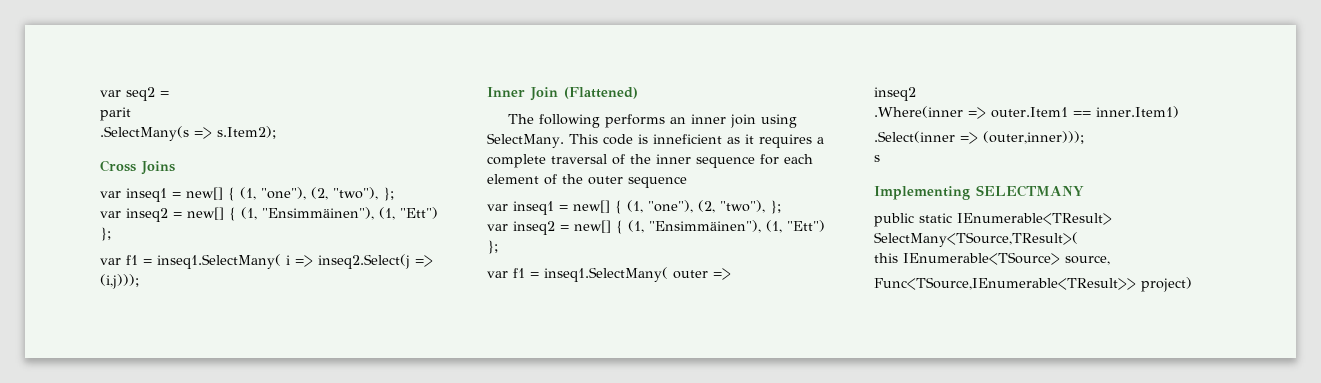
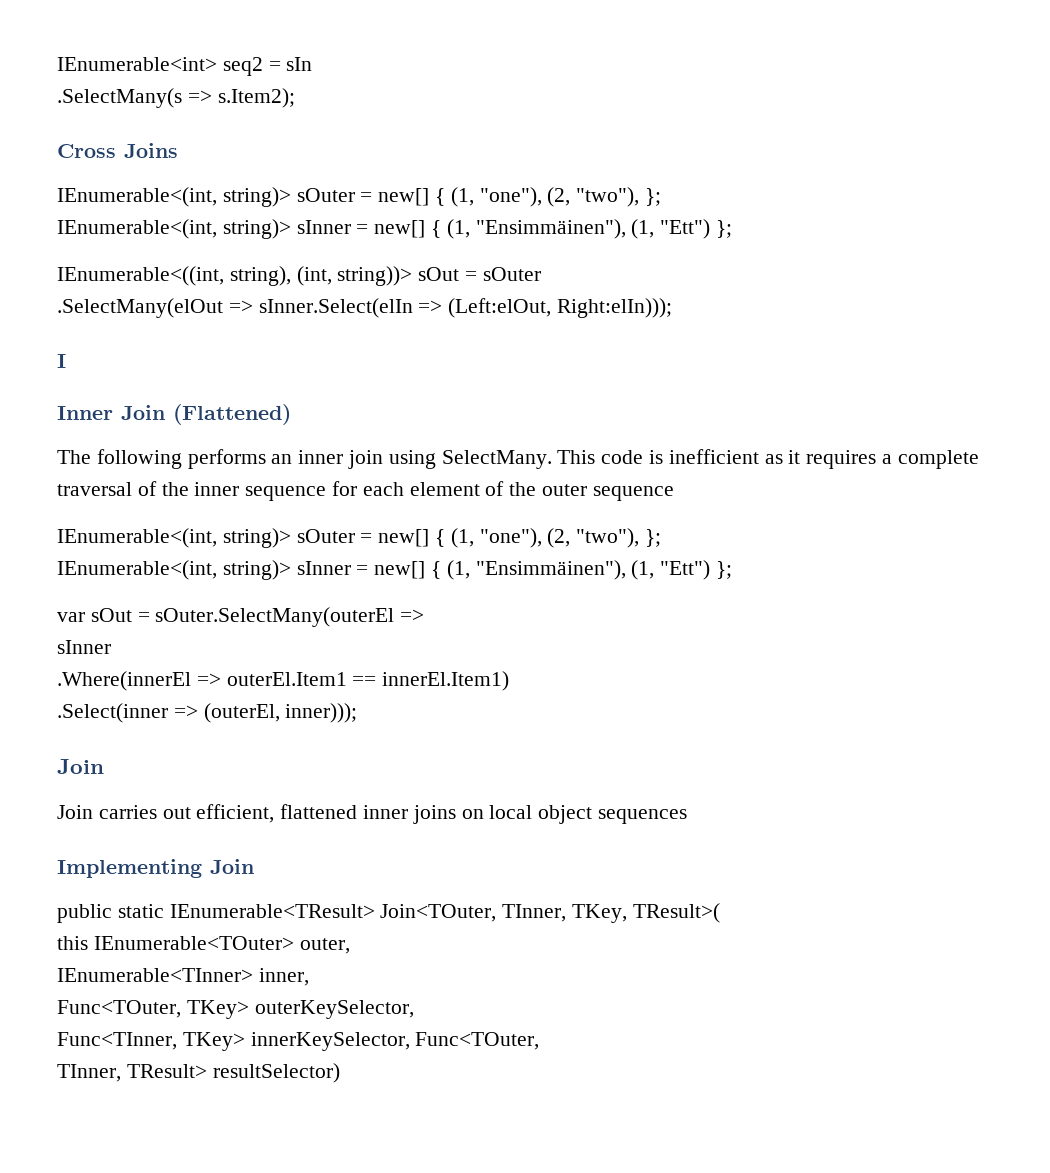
[100,90,121,97] var -> [57,57,217,71] IEnumerable<int>
[100,107,131,121] // parit -> [286,57,313,71] sIn
[100,187,394,202] [100,207,438,222] [100,227,111,241] [100,254,433,269] [100,274,139,289] var inseq1 = new[] { (1, "one"), (2, "two"), }; // var inseq2 = new[] { (1, "Ensimmäinen"), (1, "Ett") }; // var f1 = inseq1.SelectMany( i => inseq2.Select(j => (i,j))); -> [57,187,662,207] [57,219,733,239] [57,266,541,286] [57,298,673,318] [57,354,66,368] IEnumerable<(int, string)> sOuter = new[] { (1, "one"), (2, "two"), }; // IEnumerable<(int, string)> sInner = new[] { (1, "Ensimmäinen"), (1, "Ett") }; // IEnumerable<((int, string), (int, string))> sOut = sOuter // .SelectMany(elOut => sInner.Select(elIn => (Left:elOut, Right:elIn))); // I
[652,134,722,144] inneficient -> [668,449,759,464] inefficient
[487,200,781,215] [487,220,825,235] [487,240,498,254] [487,267,731,282] [874,87,916,101] [874,106,1179,119] [874,131,1084,144] [874,155,880,162] var inseq1 = new[] { (1, "one"), (2, "two"), }; // var inseq2 = new[] { (1, "Ensimmäinen"), (1, "Ett") }; // var f1 = inseq1.SelectMany( outer => // inseq2 // .Where(inner => outer.Item1 == inner.Item1) // .Select(inner => (outer,inner))); // s -> [57,528,662,548] [57,560,733,580] [57,607,425,627] [57,640,111,654] [57,671,510,691] [57,703,358,723] [57,759,104,774] [57,804,688,824] IEnumerable<(int, string)> sOuter = new[] { (1, "one"), (2, "two"), }; // IEnumerable<(int, string)> sInner = new[] { (1, "Ensimmäinen"), (1, "Ett") }; // var sOut = sOuter.SelectMany(outerEl => // sInner // .Where(innerEl => outerEl.Item1 == innerEl.Item1) // .Select(inner => (outerEl, inner))); // Join // Join carries out efficient, flattened inner joins on local object sequences
[976,185,1084,197] SELECTMANY -> [210,859,254,874] Join
[874,232,1078,247] [874,252,1110,265] [874,277,1192,292] SelectMany<TSource,TResult>( // this IEnumerable<TSource> source, // Func<TSource,IEnumerable<TResult>> project) -> [380,903,720,923] [57,936,350,954] [57,968,309,986] [57,1000,414,1019] [57,1032,540,1051] [57,1063,340,1083] Join<TOuter, TInner, TKey, TResult>( // this IEnumerable<TOuter> outer, // IEnumerable<TInner> inner, // Func<TOuter, TKey> outerKeySelector, // Func<TInner, TKey> innerKeySelector, Func<TOuter, // TInner, TResult> resultSelector)

